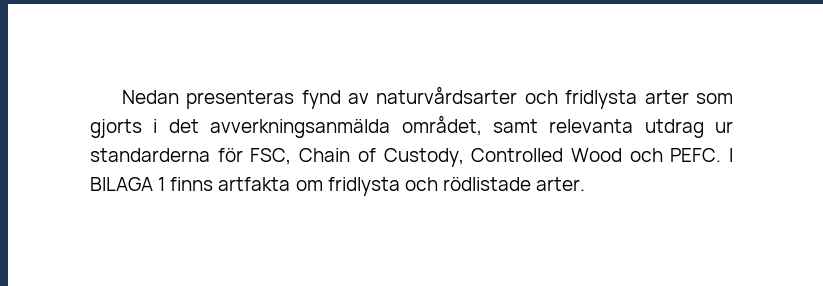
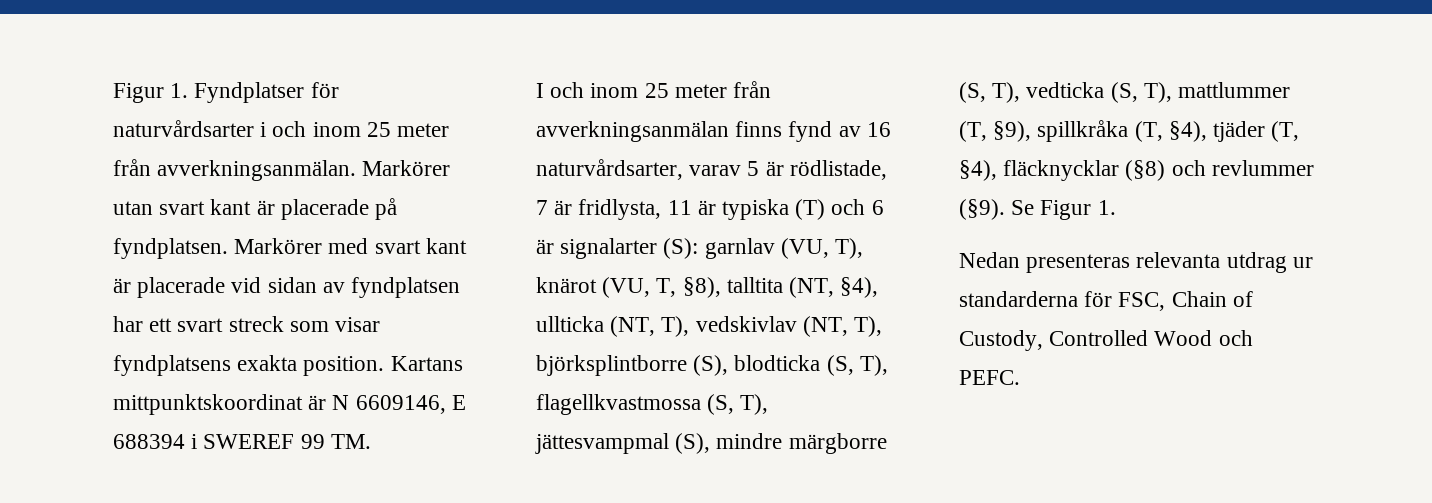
[121,86,733,109] [90,115,538,138] Nedan presenteras fynd av naturvårdsarter och fridlysta arter som gjorts i det avverkningsanmälda området, samt -> [113,82,339,103] [113,120,450,137] [113,159,451,181] [113,198,398,220] [113,238,467,259] [113,277,461,298] [113,316,381,332] [113,355,463,376] [113,394,466,415] [113,434,371,449] [536,81,772,98] [536,121,891,142] [536,159,887,180] [536,199,884,220] [536,238,864,259] [536,277,879,298] [536,316,883,337] [536,355,888,376] [536,394,769,415] [535,433,887,454] [959,82,1291,103] [959,120,1300,142] [959,160,1314,181] [959,199,1116,220] [959,252,1131,273] Figur 1. Fyndplatser för naturvårdsarter i och inom 25 meter från avverkningsanmälan. Markörer utan svart kant är placerade på fyndplatsen. Markörer med svart kant är placerade vid sidan av fyndplatsen har ett svart streck som visar fyndplatsens exakta position. Kartans mittpunktskoordinat är N 6609146, E 688394 i SWEREF 99 TM. // I och inom 25 meter från avverkningsanmälan finns fynd av 16 naturvårdsarter, varav 5 är rödlistade, 7 är fridlysta, 11 är typiska (T) och 6 är signalarter (S): garnlav (VU, T), knärot (VU, T, §8), talltita (NT, §4), ullticka (NT, T), vedskivlav (NT, T), björksplintborre (S), blodticka (S, T), flagellkvastmossa (S, T), jättesvampmal (S), mindre märgborre (S, T), vedticka (S, T), mattlummer (T, §9), spillkråka (T, §4), tjäder (T, §4), fläcknycklar (§8) och revlummer (§9). Se Figur 1. // Nedan presenteras
[729,148,734,162] [90,177,586,196] I BILAGA 1 finns artfakta om fridlysta och rödlistade arter. -> (1020, 377) none

